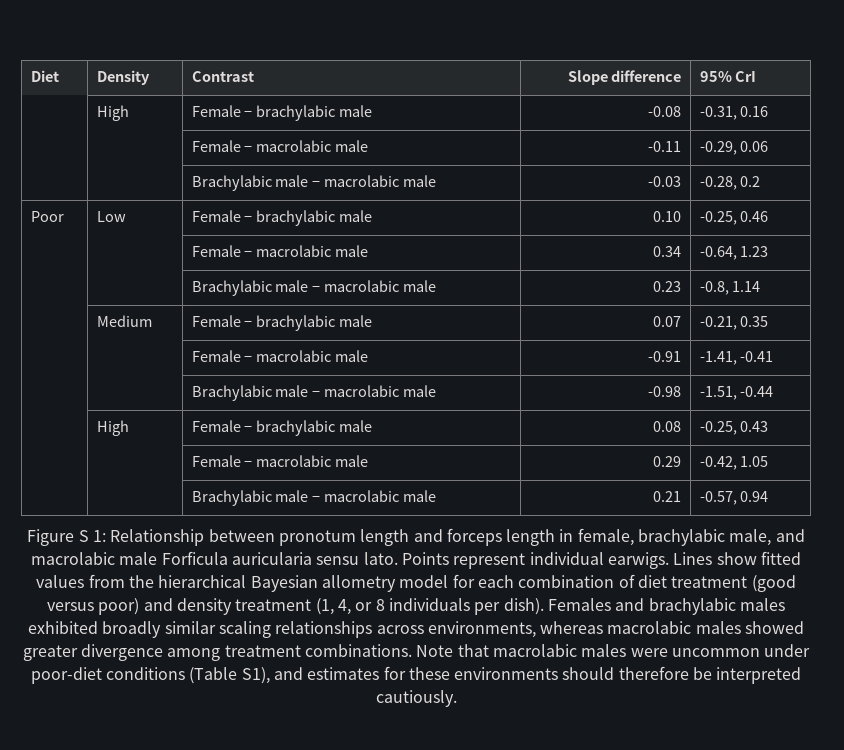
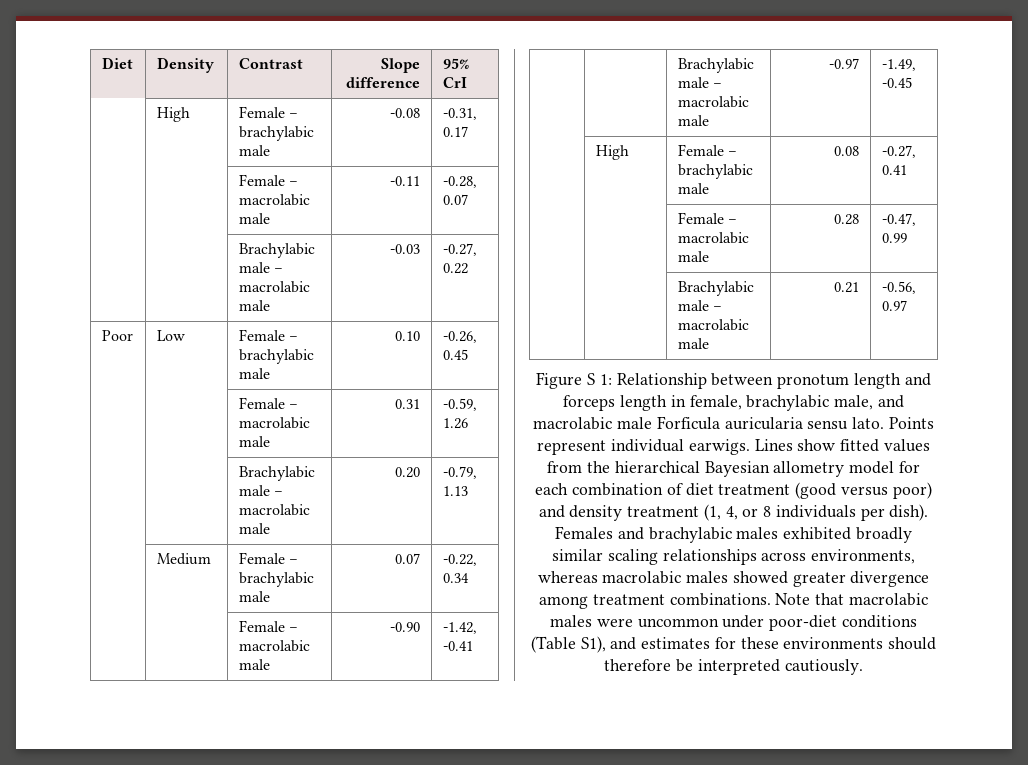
[740,106,769,117] 0.16 -> [442,126,468,137] 0.17
[699,141,769,155] -0.29, 0.06 -> [442,176,477,188] [442,194,468,205] -0.28, 0.07
[699,176,761,190] -0.28, 0.2 -> [442,243,477,256] [442,263,468,274] -0.27, 0.22
[699,211,769,225] [191,245,369,257] [653,246,682,257] [699,246,769,260] [191,280,437,296] [653,281,682,292] [699,281,761,295] -0.25, 0.46 // | | Female − macrolabic male | 0.34 | -0.64, 1.23 // | | Brachylabic male − macrolabic male | 0.23 | -0.8, 1.14 -> [442,331,477,343] [442,349,468,360] [238,397,299,409] [238,417,310,429] [238,436,270,447] [395,399,421,409] [442,398,477,411] [442,418,468,429] [238,466,315,481] [238,485,284,496] [238,504,310,516] [238,523,270,534] [395,467,421,478] [442,466,477,479] [442,486,468,496] -0.26, 0.45 // | | Female − macrolabic male | 0.31 | -0.59, 1.26 // | | Brachylabic male − macrolabic male | 0.20 | -0.79, 1.13
[699,316,769,330] [191,350,369,362] [648,351,682,362] [699,351,737,365] -0.21, 0.35 // | | Female − macrolabic male | -0.91 | -1.41, -> [442,554,477,566] [442,573,469,583] [238,620,299,632] [238,640,310,652] [238,659,270,670] [390,622,421,632] [442,622,477,634] -0.22, 0.34 // | | Female − macrolabic male | -0.90 | -1.42,
[648,386,682,397] [699,386,774,400] -0.98 | -1.51, -0.44 -> [829,58,860,69] [881,59,916,71] [881,77,912,88] -0.97 | -1.49, -0.45
[699,421,769,435] [191,455,369,467] [653,456,682,467] [699,456,769,470] -0.25, 0.43 // | | Female − macrolabic male | 0.29 | -0.42, 1.05 -> [881,145,916,158] [881,165,907,175] [677,212,738,224] [677,232,749,244] [677,251,709,262] [834,214,860,225] [881,213,916,226] [881,233,907,243] -0.27, 0.41 // | | Female − macrolabic male | 0.28 | -0.47, 0.99
[699,491,769,505] -0.57, 0.94 -> [881,281,916,294] [881,300,907,311] -0.56, 0.97

